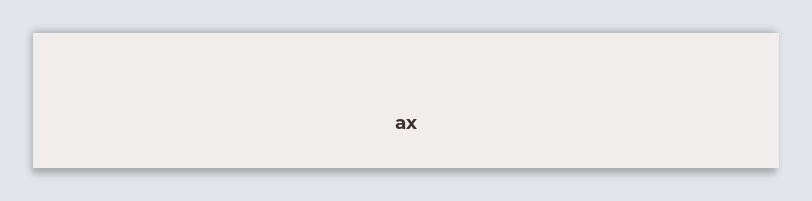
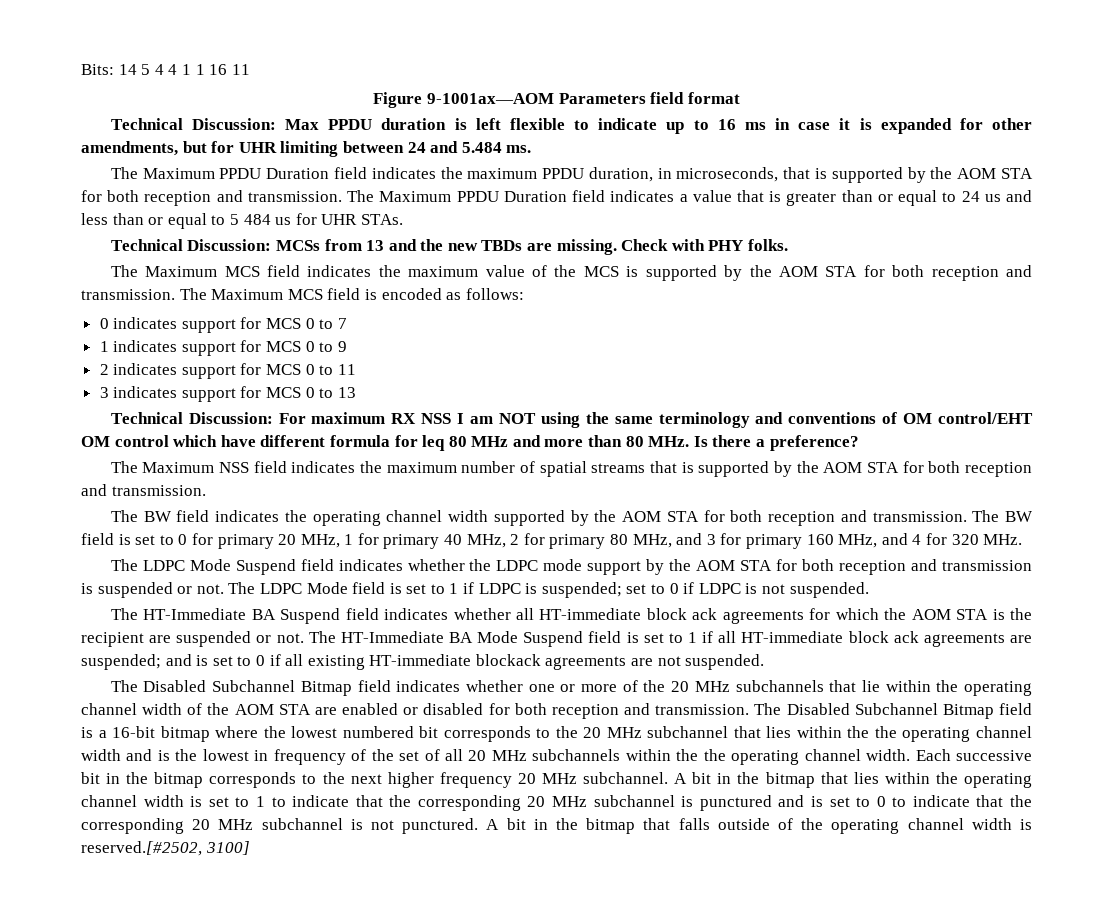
[395,119,417,129] ax -> [81,64,250,75] [373,92,740,108] [110,118,1033,134] [81,141,532,157] [110,167,1033,183] [81,190,1033,206] [81,213,403,229] [110,239,789,255] [110,265,1033,281] [81,288,524,300] [99,317,347,333] [99,340,347,356] [99,363,356,379] [99,386,356,402] [110,412,1033,428] [81,435,859,451] [110,461,1033,477] [81,484,206,496] [110,510,1033,526] [81,533,1023,549] [110,559,1032,575] [81,582,869,598] [110,608,1032,624] [81,631,1032,647] [81,654,765,670] [110,680,1032,696] [81,703,1032,719] [81,726,1032,742] [81,749,1033,765] [81,772,1033,788] [81,795,1033,811] [81,818,1033,834] [81,841,250,856] Bits: 14 5 4 4 1 1 16 11 // Figure 9-1001ax—AOM Parameters field format // Technical Discussion: Max PPDU duration is left flexible to indicate up to 16 ms in case it is expanded for other amendments, but for UHR limiting between 24 and 5.484 ms. // The Maximum PPDU Duration field indicates the maximum PPDU duration, in microseconds, that is supported by the AOM STA for both reception and transmission. The Maximum PPDU Duration field indicates a value that is greater than or equal to 24 us and less than or equal to 5 484 us for UHR STAs. // Technical Discussion: MCSs from 13 and the new TBDs are missing. Check with PHY folks. // The Maximum MCS field indicates the maximum value of the MCS is supported by the AOM STA for both reception and transmission. The Maximum MCS field is encoded as follows: // 0 indicates support for MCS 0 to 7 // 1 indicates support for MCS 0 to 9 // 2 indicates support for MCS 0 to 11 // 3 indicates support for MCS 0 to 13 // Technical Discussion: For maximum RX NSS I am NOT using the same terminology and conventions of OM control/EHT OM control which have different formula for leq 80 MHz and more than 80 MHz. Is there a preference? // The Maximum NSS field indicates the maximum number of spatial streams that is supported by the AOM STA for both reception and transmission. // The BW field indicates the operating channel width supported by the AOM STA for both reception and transmission. The BW field is set to 0 for primary 20 MHz, 1 for primary 40 MHz, 2 for primary 80 MHz, and 3 for primary 160 MHz, and 4 for 320 MHz. // The LDPC Mode Suspend field indicates whether the LDPC mode support by the AOM STA for both reception and transmission is suspended or not. The LDPC Mode field is set to 1 if LDPC is suspended; set to 0 if LDPC is not suspended. // The HT-Immediate BA Suspend field indicates whether all HT-immediate block ack agreements for which the AOM STA is the recipient are suspended or not. The HT-Immediate BA Mode Suspend field is set to 1 if all HT-immediate block ack agreements are suspended; and is set to 0 if all existing HT-immediate blockack agreements are not suspended. // The Disabled Subchannel Bitmap field indicates whether one or more of the 20 MHz subchannels that lie within the operating channel width of the AOM STA are enabled or disabled for both reception and transmission. The Disabled Subchannel Bitmap field is a 16-bit bitmap where the lowest numbered bit corresponds to the 20 MHz subchannel that lies within the the operating channel width and is the lowest in frequency of the set of all 20 MHz subchannels within the the operating channel width. Each successive bit in the bitmap corresponds to the next higher frequency 20 MHz subchannel. A bit in the bitmap that lies within the operating channel width is set to 1 to indicate that the corresponding 20 MHz subchannel is punctured and is set to 0 to indicate that the corresponding 20 MHz subchannel is not punctured. A bit in the bitmap that falls outside of the operating channel width is reserved.[#2502, 3100]

